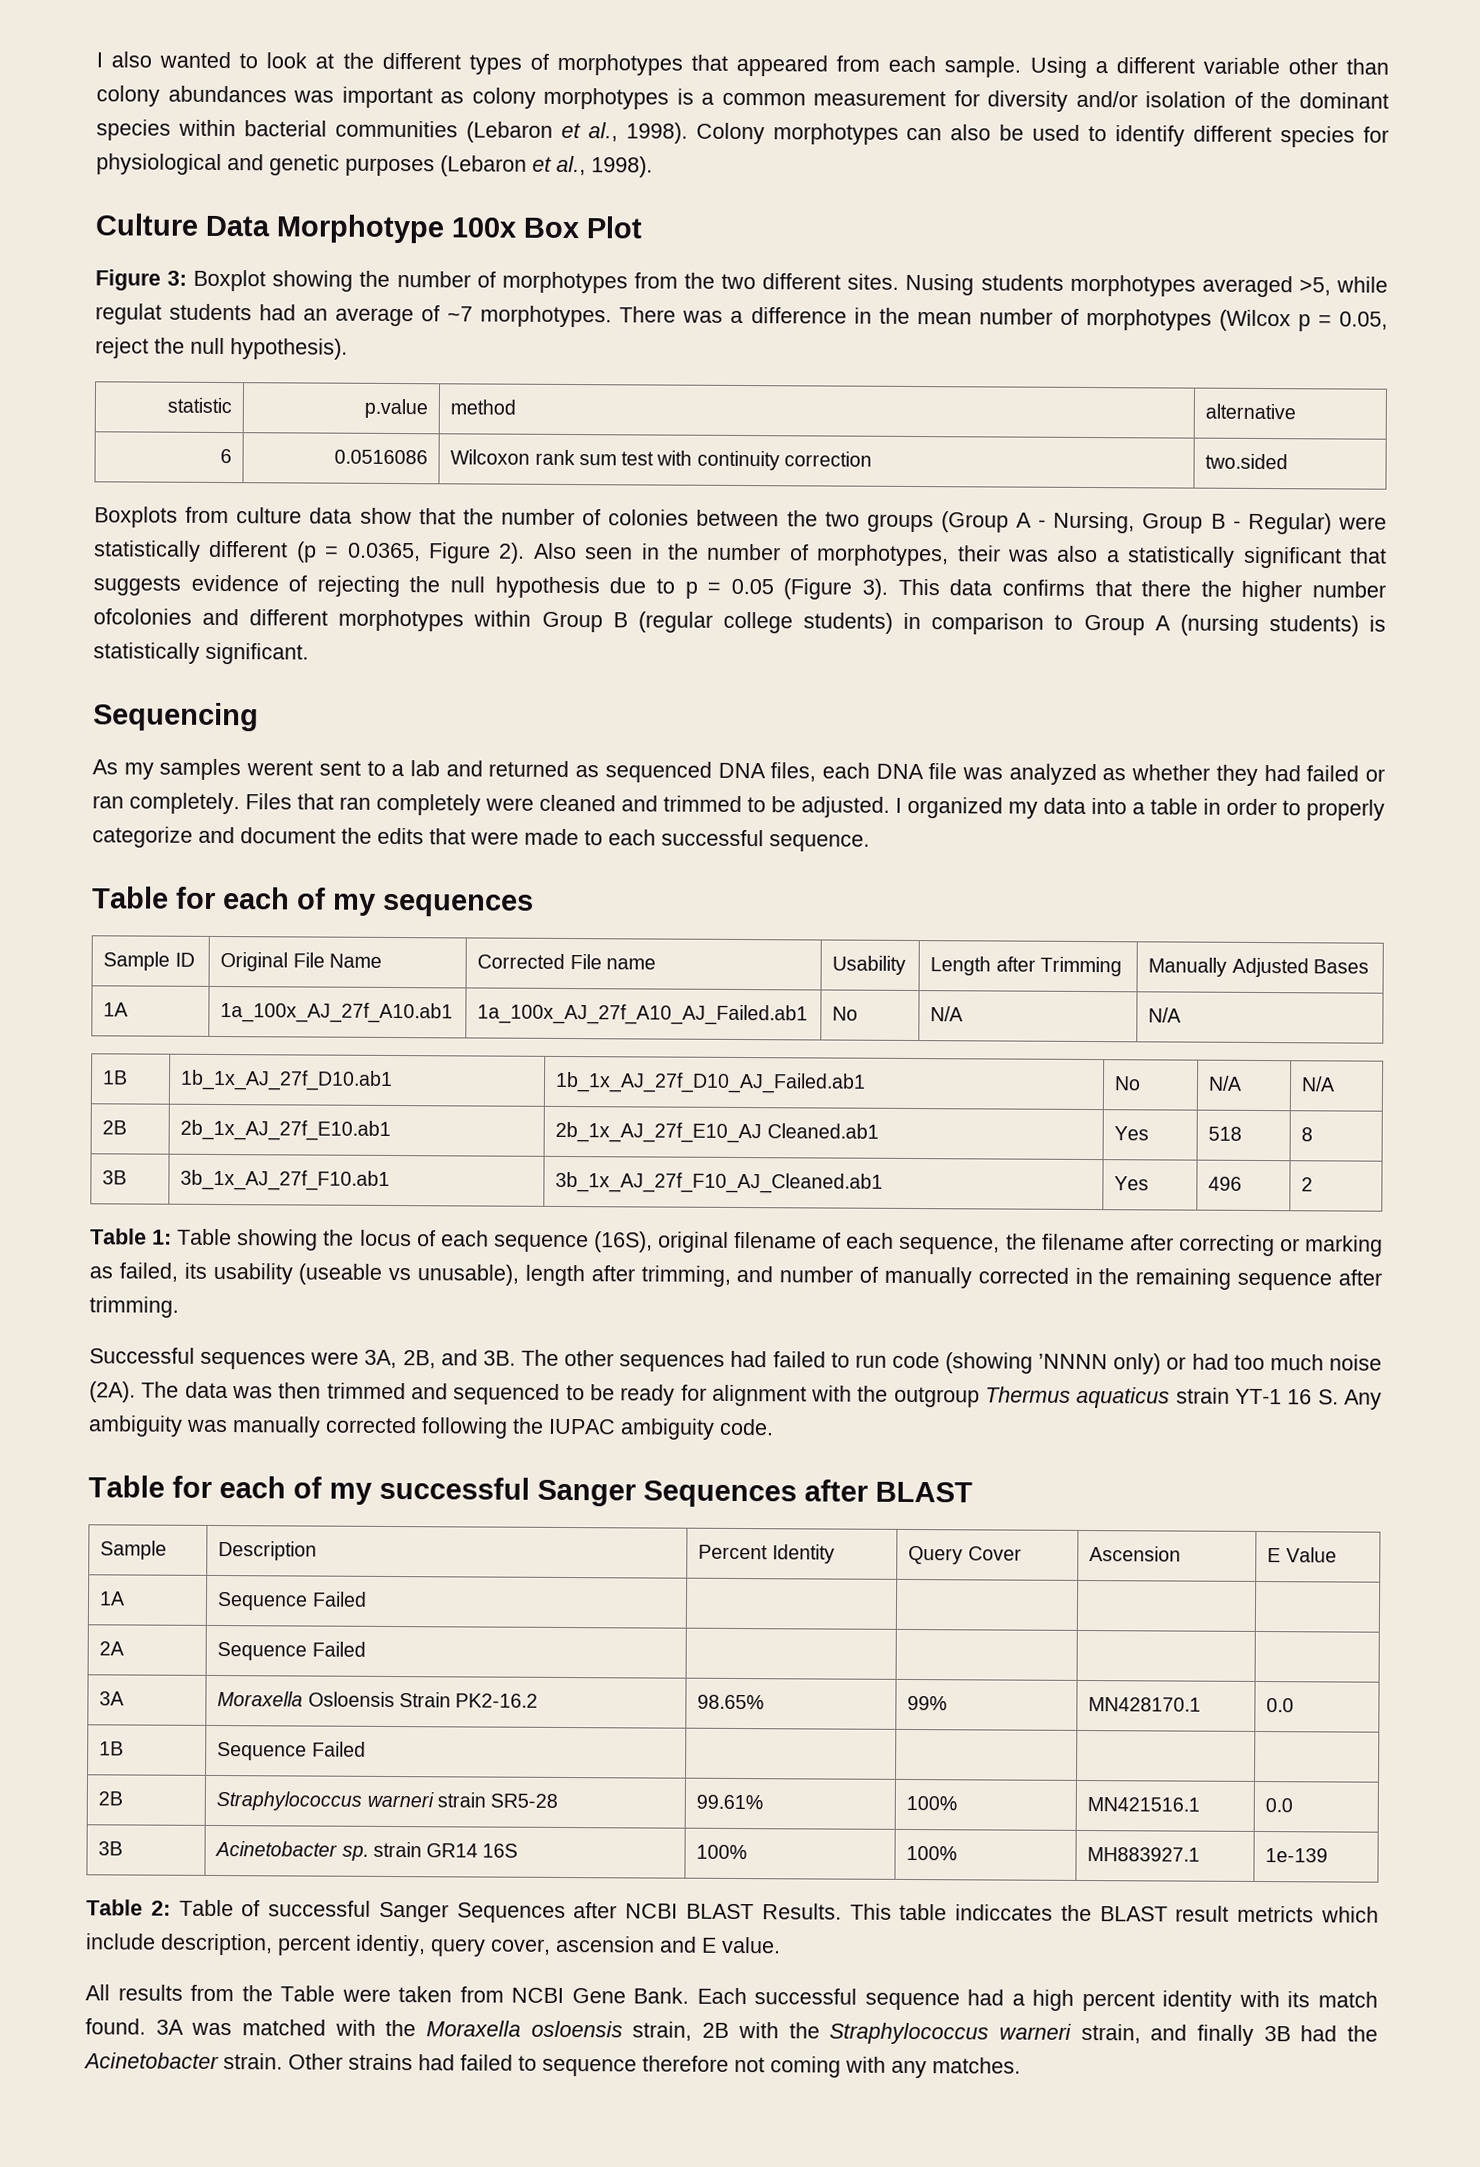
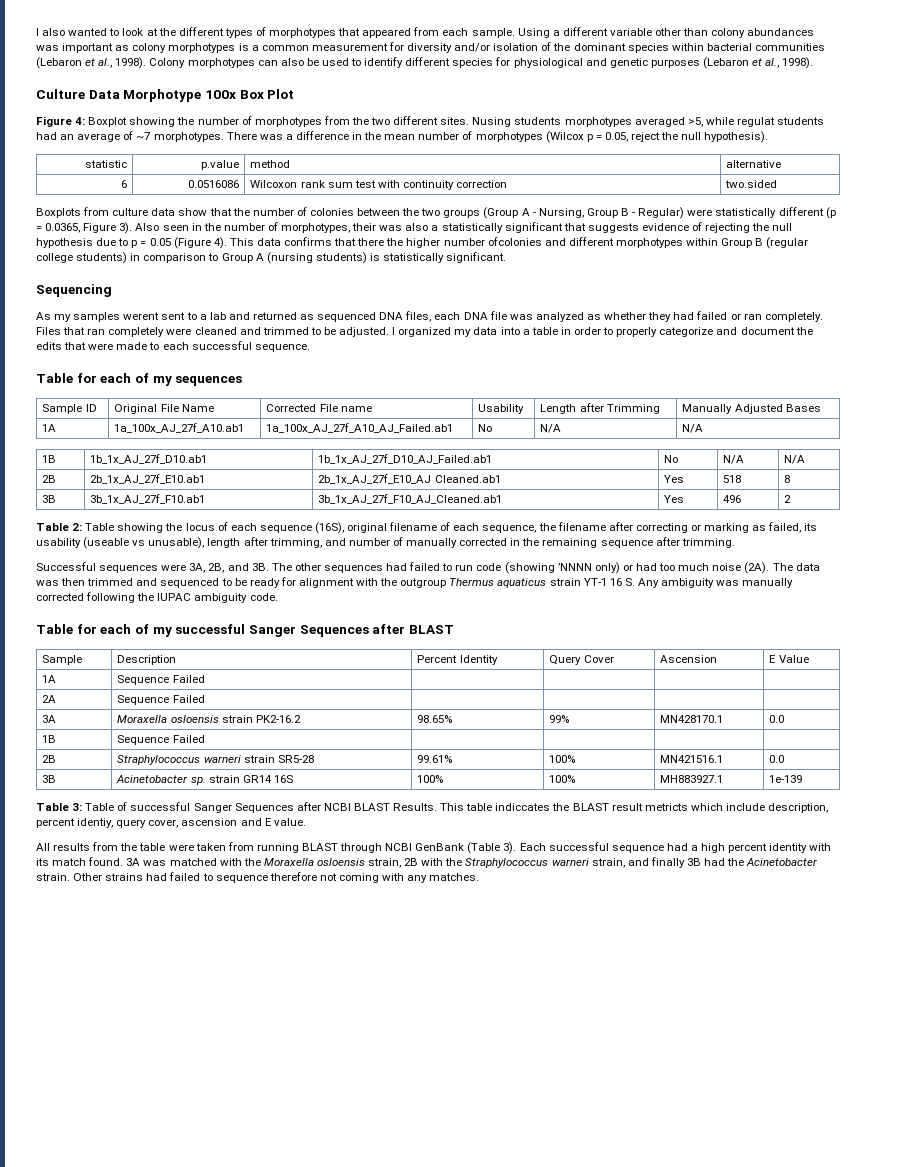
[167,270,188,286] 3: -> [75,117,86,125] 4:
[498,542,526,564] 2). -> [119,222,133,234] 3).
[862,578,889,600] 3). -> [213,237,227,249] 4).
[152,1229,173,1245] 1: -> [72,523,83,531] 2:
[307,1691,451,1708] Osloensis Strain -> [170,715,253,723] osloensis strain
[150,1900,171,1916] 2: -> [72,803,83,811] 3:
[280,1985,336,2002] Table -> [139,843,166,851] table
[511,1987,690,2004] NCBI Gene Bank. -> [256,842,517,854] running BLAST through NCBI GenBank (Table 3).

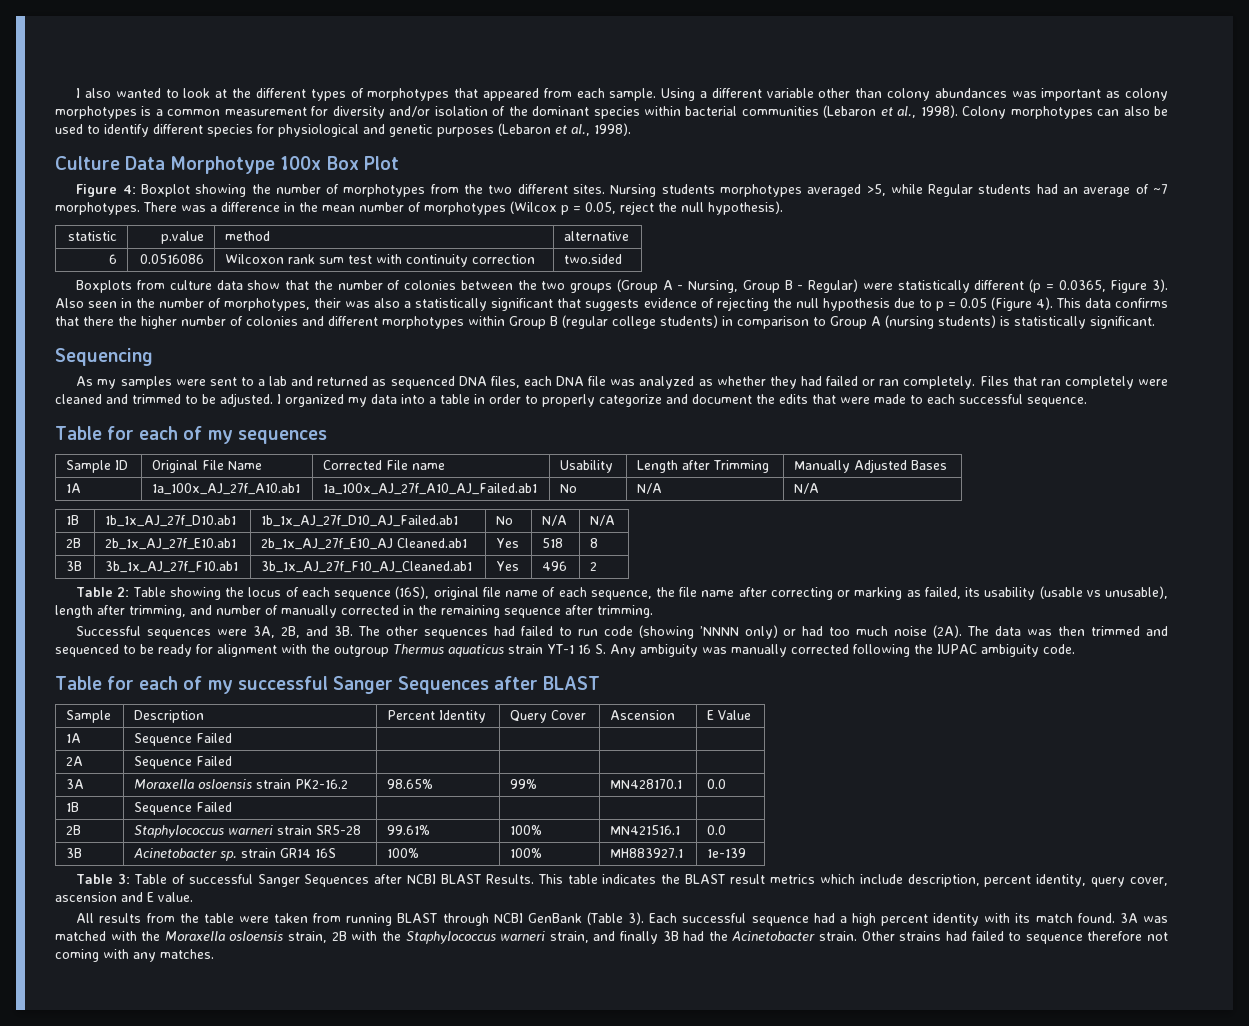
[472,117,512,127] Nusing -> [610,184,657,197] Nursing
[736,117,775,127] regulat -> [928,184,974,197] Regular
[487,237,542,246] ofcolonies -> [230,316,298,326] of colonies
[123,312,160,320] werent -> [175,379,206,386] were
[389,522,438,531] filename -> [482,587,539,597] file name
[557,522,606,531] filename -> [679,587,735,597] file name
[83,537,130,549] (useable -> [1039,586,1083,599] (usable
[117,755,201,765] Straphylococcus -> [134,825,225,838] Staphylococcus
[495,803,551,811] indiccates -> [602,874,657,884] indicates
[644,803,688,811] metricts -> [769,874,815,884] metrics
[77,818,114,828] identiy, -> [1036,874,1087,887] identity,
[465,858,549,868] Straphylococcus -> [405,931,496,944] Staphylococcus

